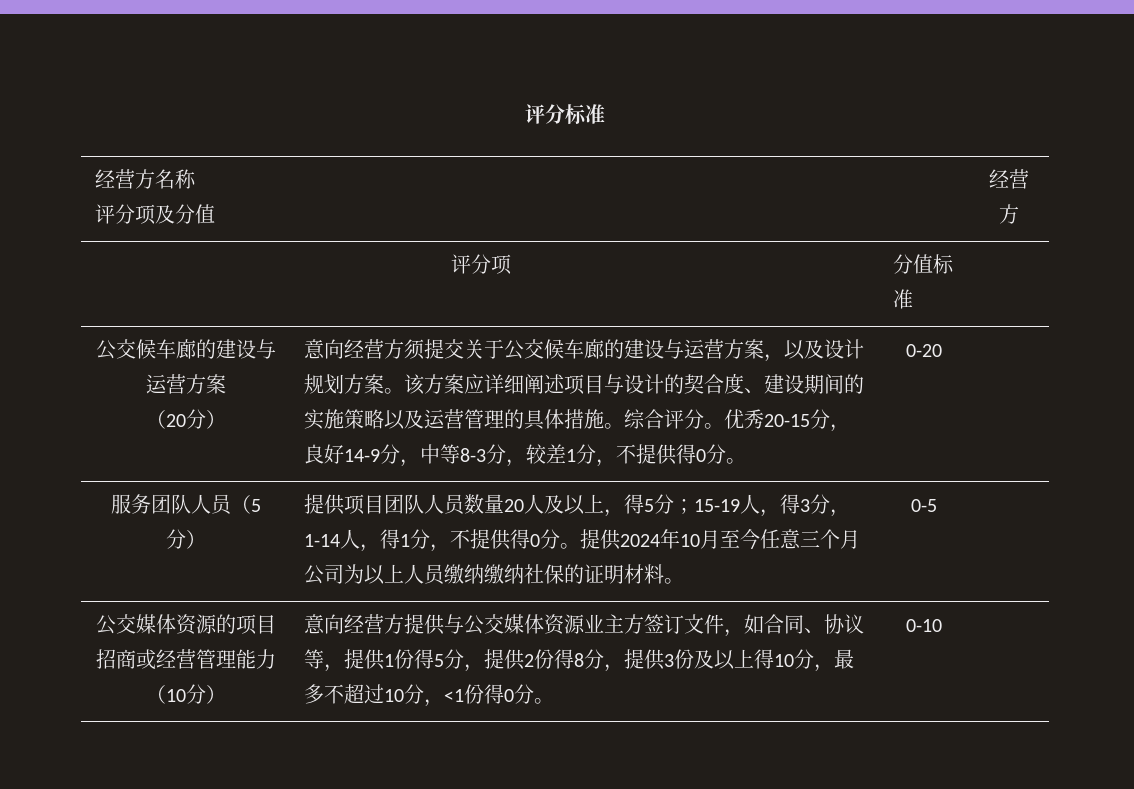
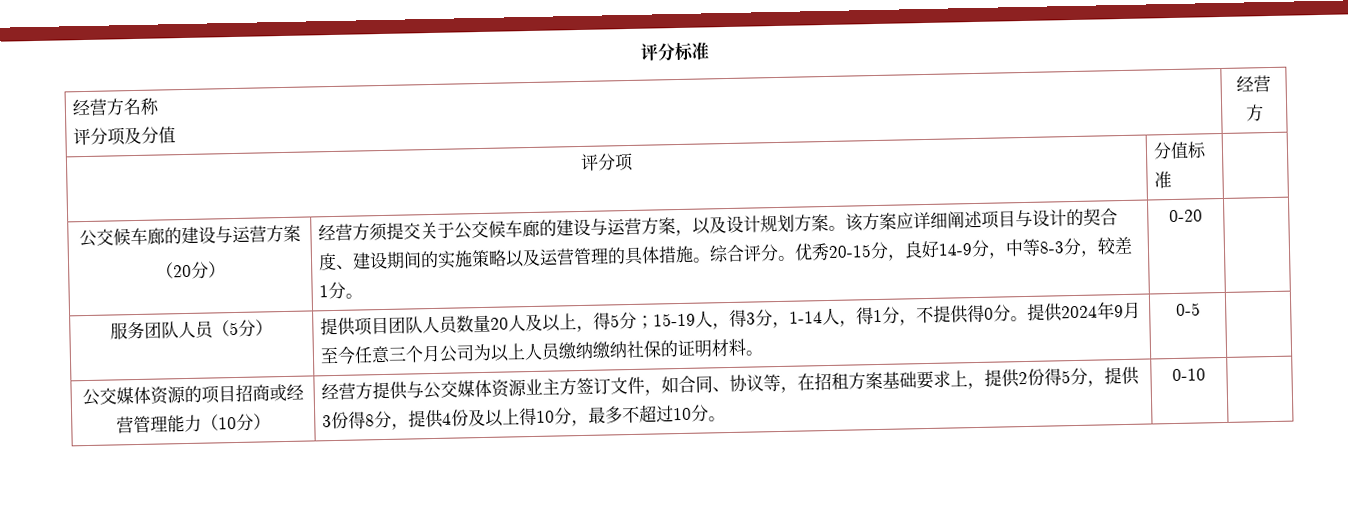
[304,339,345,359] 意向 -> (226, 269) none
[596,444,727,467] ，不提供得0分 -> (347, 290) none
[680,534,701,547] 10 -> [1114,304,1125,318] 9
[304,614,345,634] 意向 -> (271, 421) none
[344,649,395,670] 提供1 -> [797,369,1029,391] 在招租方案基础要求上，提供2
[524,654,535,667] 2 -> [322,415,333,428] 3
[664,654,675,667] 3 -> [442,412,453,425] 4
[424,684,535,707] ，<1份得0分 -> (710, 413) none

